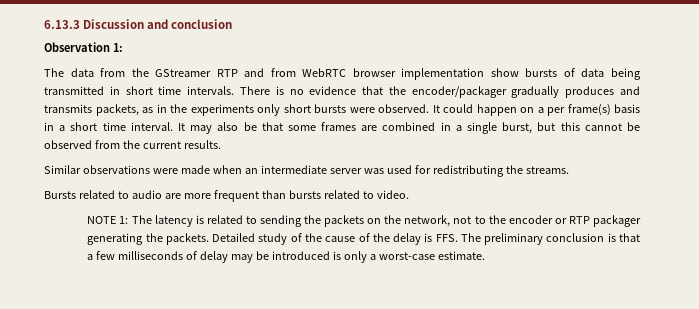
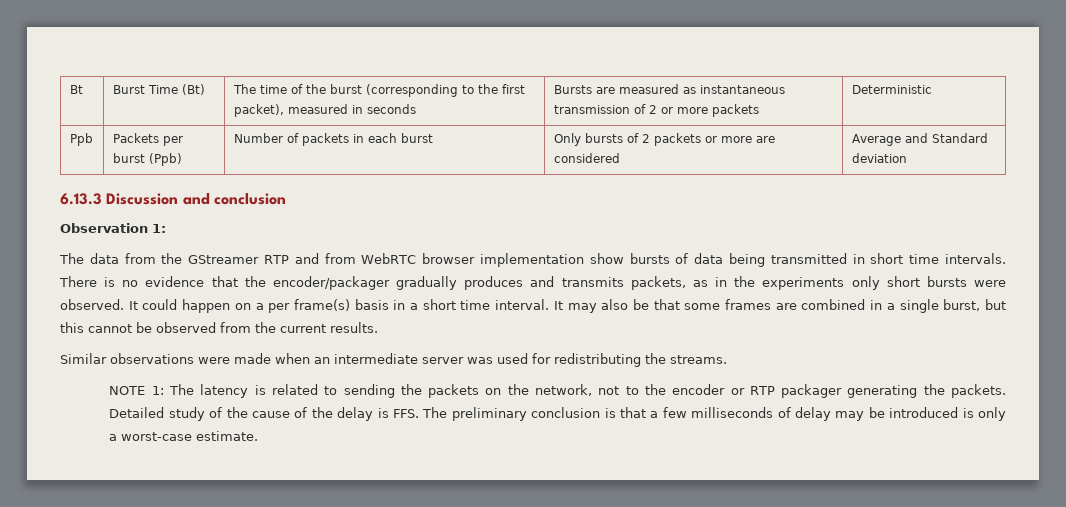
(44, 24) none -> [69,85,83,94] [112,84,205,95] [232,84,525,97] [233,104,416,117] [553,84,785,94] [553,104,759,117] [851,85,932,94] [69,133,93,146] [112,133,183,146] [112,153,182,166] [233,133,433,146] [553,133,775,146] [553,153,620,163] [851,133,988,146] [851,153,907,163] Bt | Burst Time (Bt) | The time of the burst (corresponding to the first packet), measured in seconds | Bursts are measured as instantaneous transmission of 2 or more packets | Deterministic // Ppb | Packets per burst (Ppb) | Number of packets in each burst | Only bursts of 2 packets or more are considered | Average and Standard deviation //
[44,190,409,202] // Bursts related to audio are more frequent than bursts related to video. -> (727, 359) none

